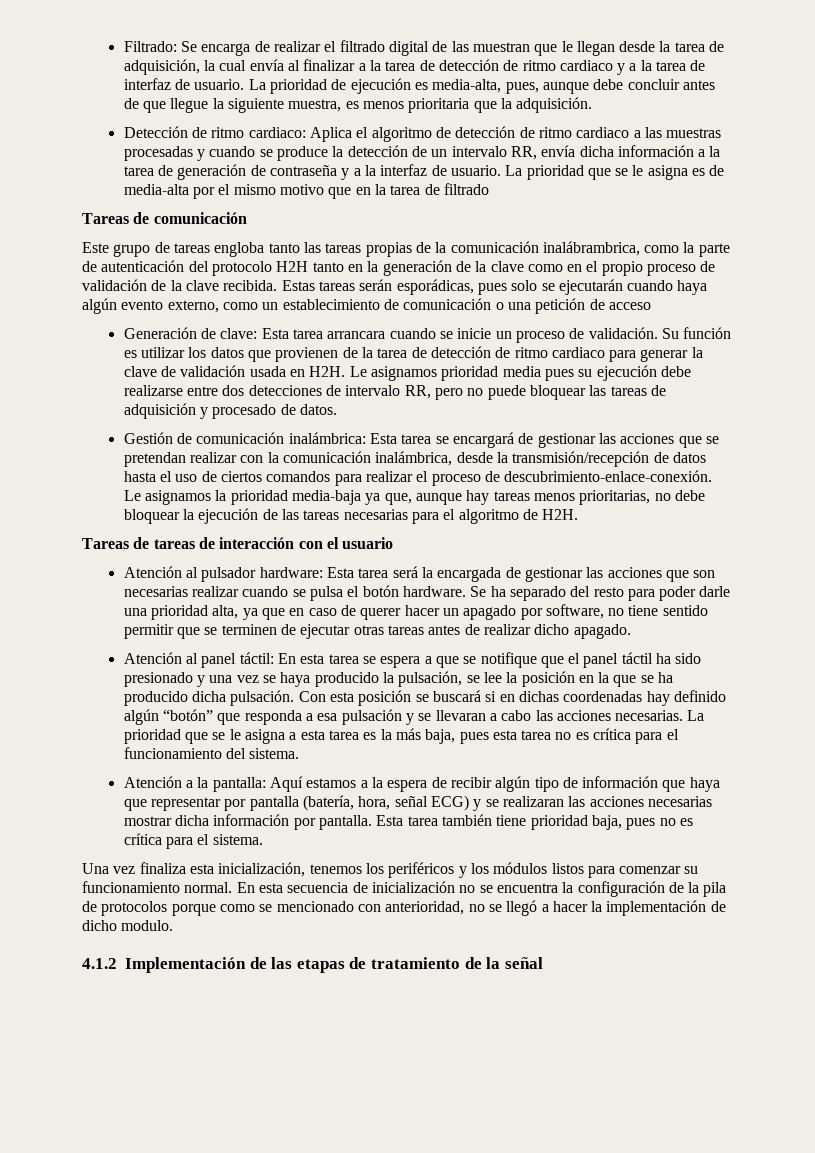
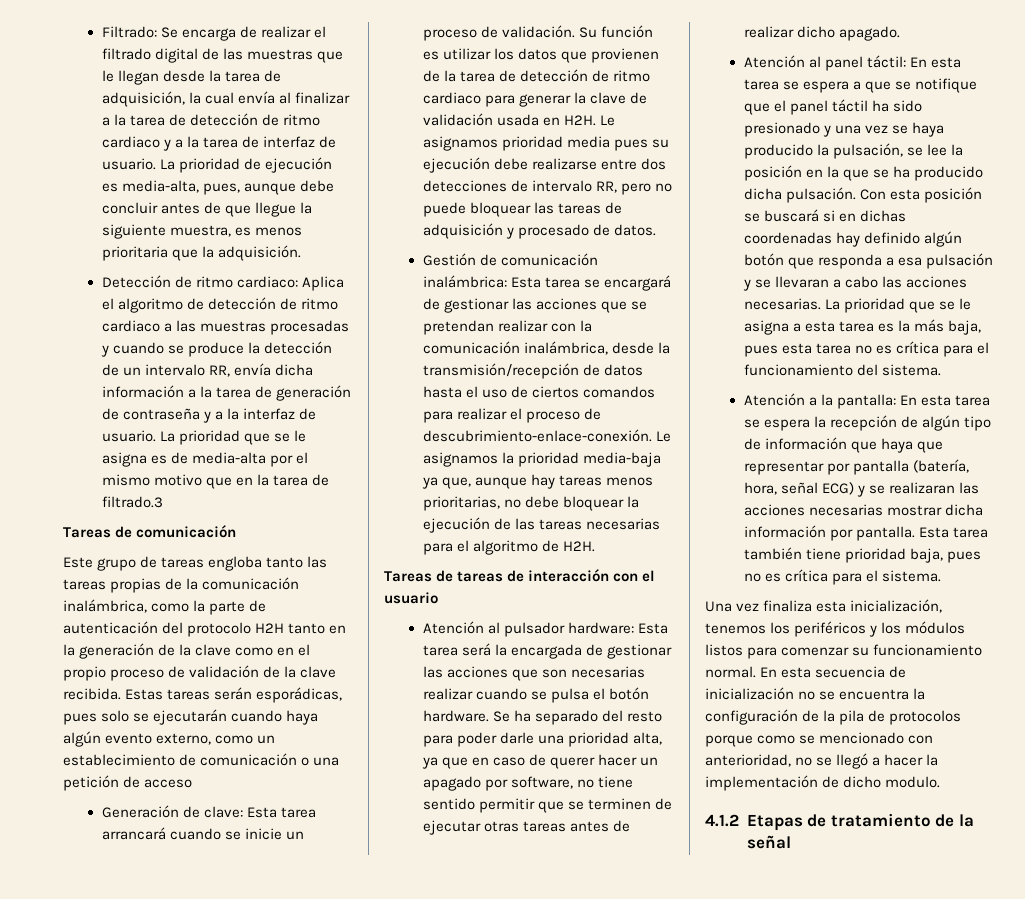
[472,42,530,52] muestran -> [247,49,314,60] muestras
[443,183,489,195] filtrado -> [101,496,163,508] filtrado.3
[542,241,640,256] inalábrambrica, -> [63,599,147,613] inalámbrica,
[327,331,386,339] arrancara -> [101,827,166,840] arrancará
[163,709,214,721] “botón” -> [743,253,784,266] botón
[269,776,492,792] Aquí estamos a la espera de recibir -> [900,395,991,406] [743,415,919,431] En esta tarea se espera la recepción de
[125,957,345,973] Implementación de las etapas -> [746,814,803,831] Etapas

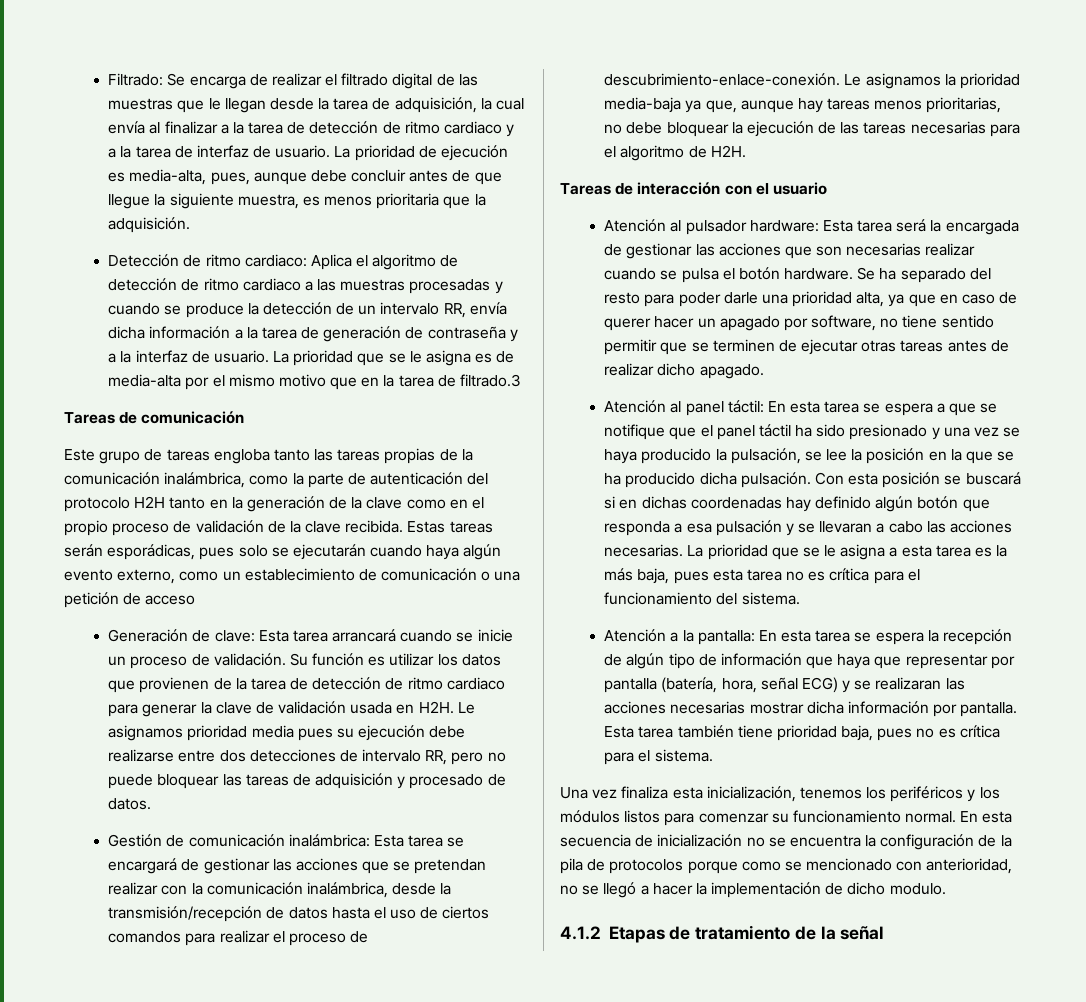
[457,570,525,582] tareas de -> (634, 189) none

